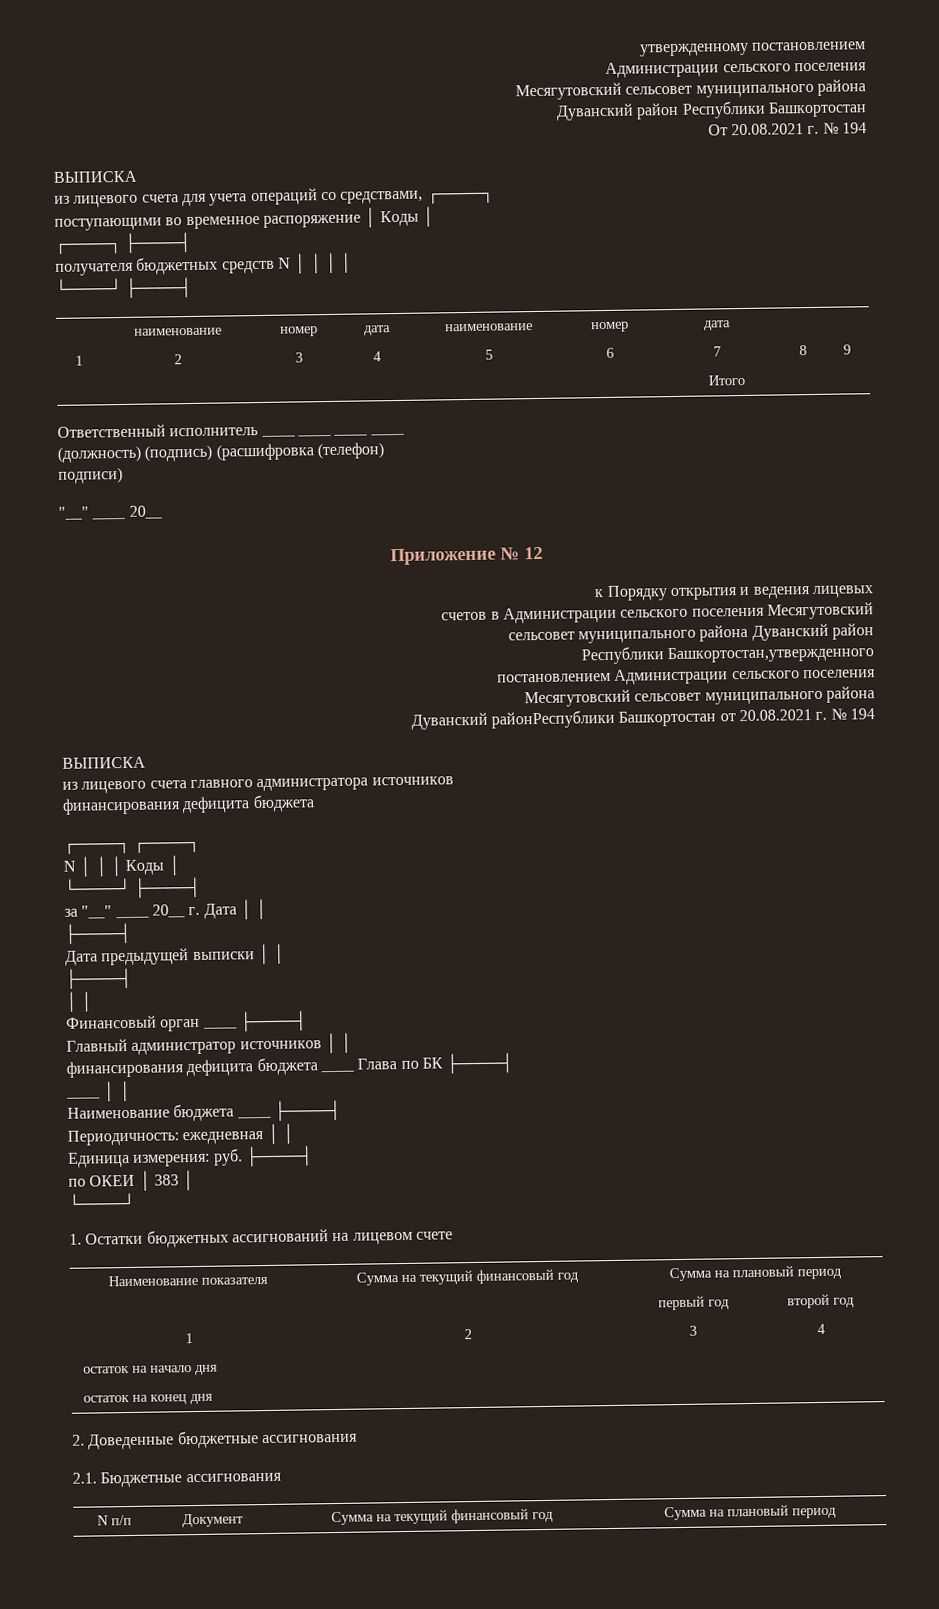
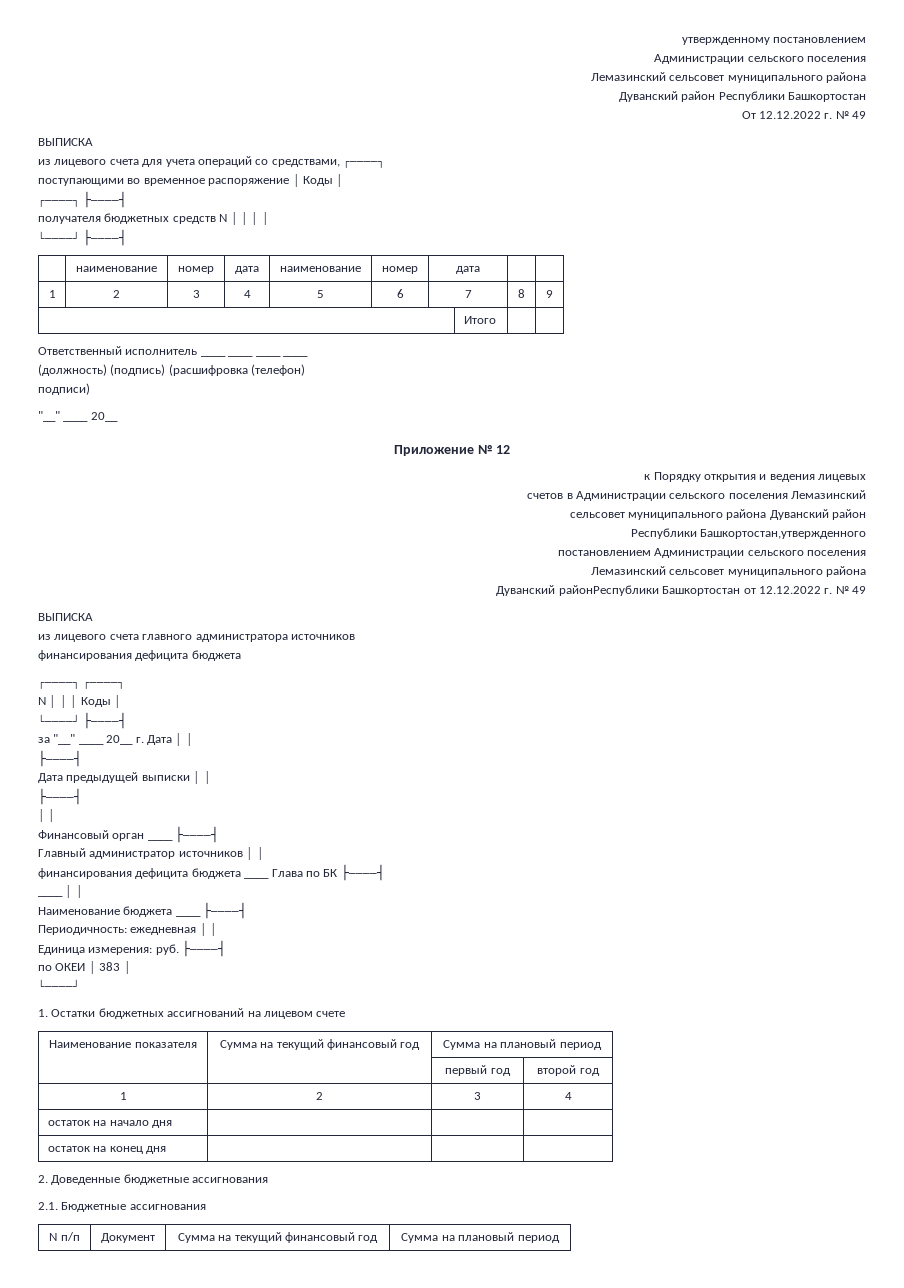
[515,82,623,101] Месягутовский -> [590,72,666,81] Лемазинский
[731,122,868,136] 20.08.2021 г. № 194 -> [758,111,866,119] 12.12.2022 г. № 49
[767,602,875,620] Месягутовский -> [791,490,866,499] Лемазинский
[524,689,632,708] Месягутовский -> [590,566,666,575] Лемазинский
[739,708,876,722] 20.08.2021 г. № 194 -> [758,586,866,594] 12.12.2022 г. № 49

